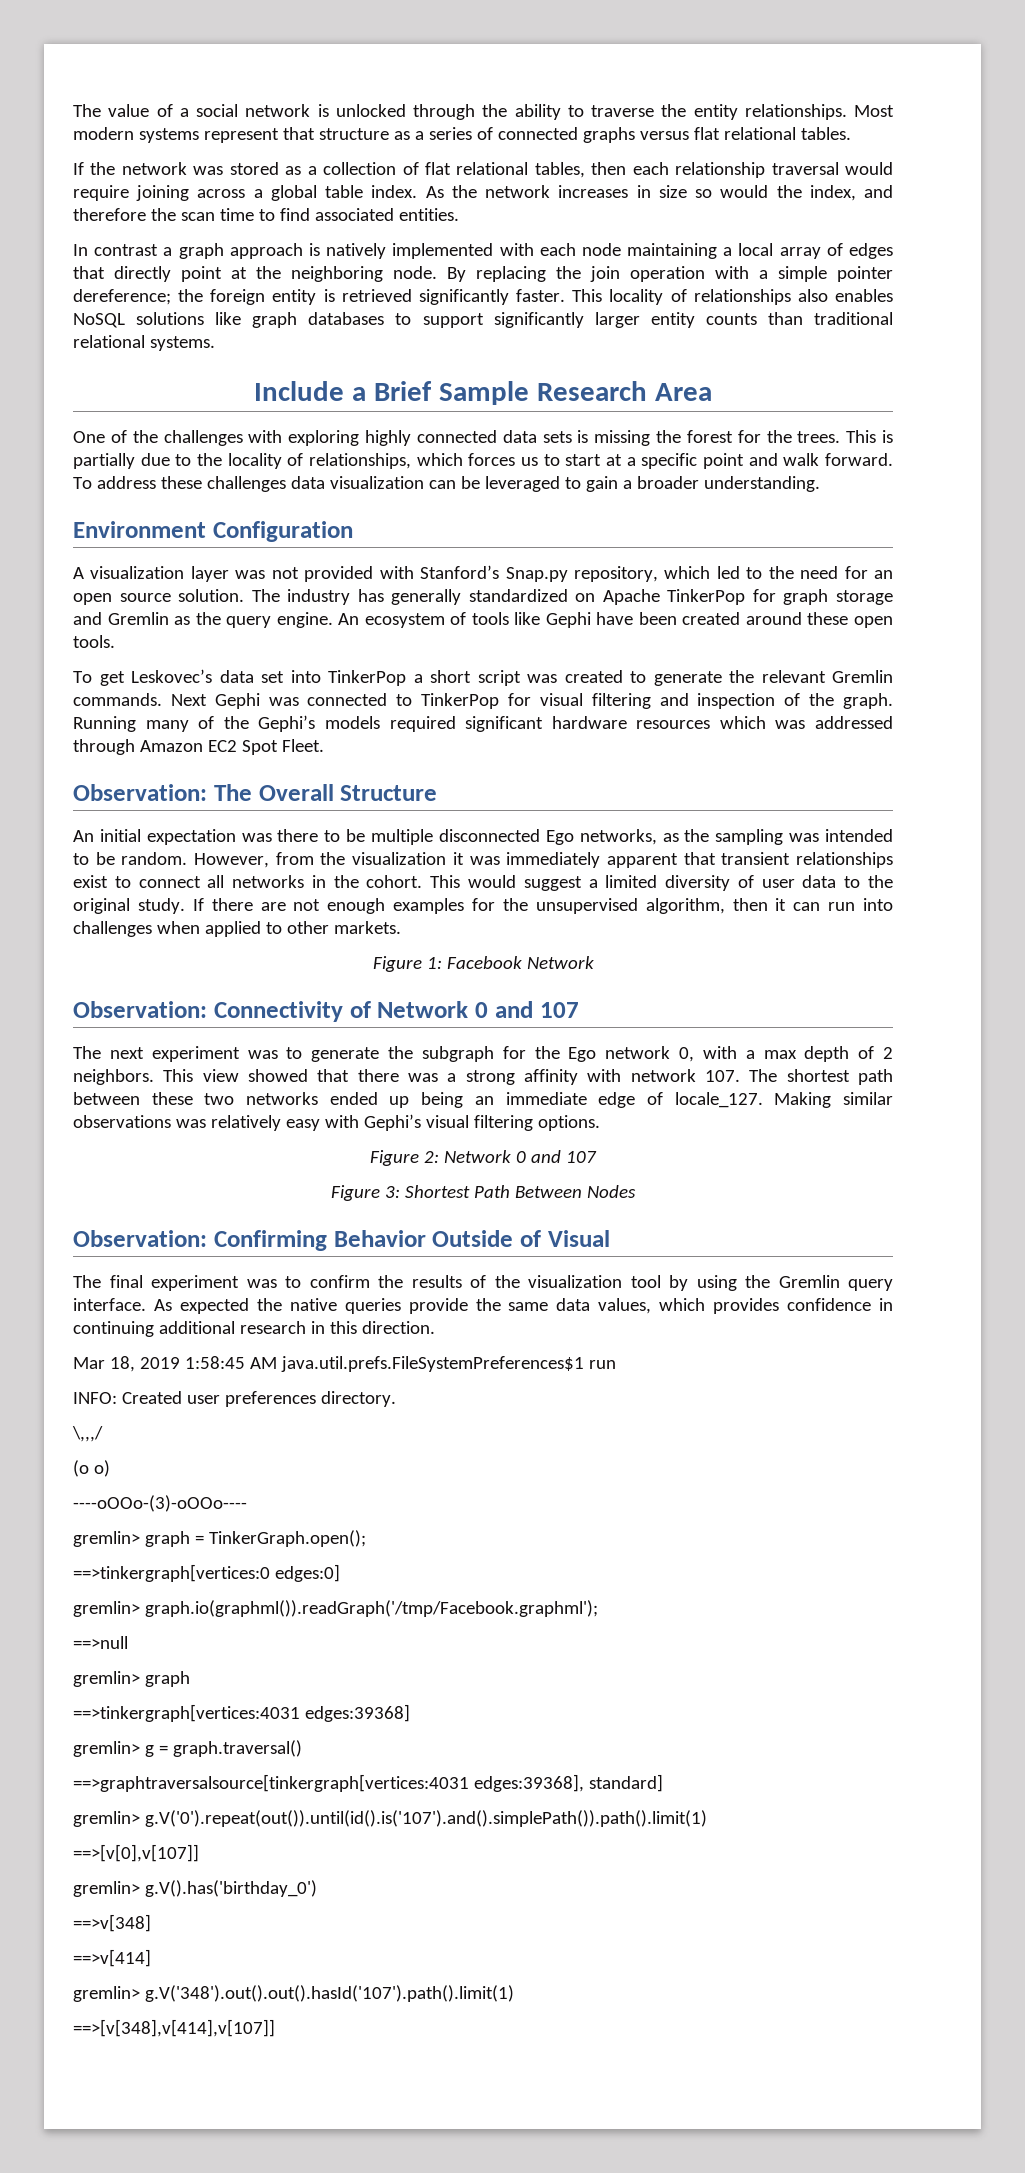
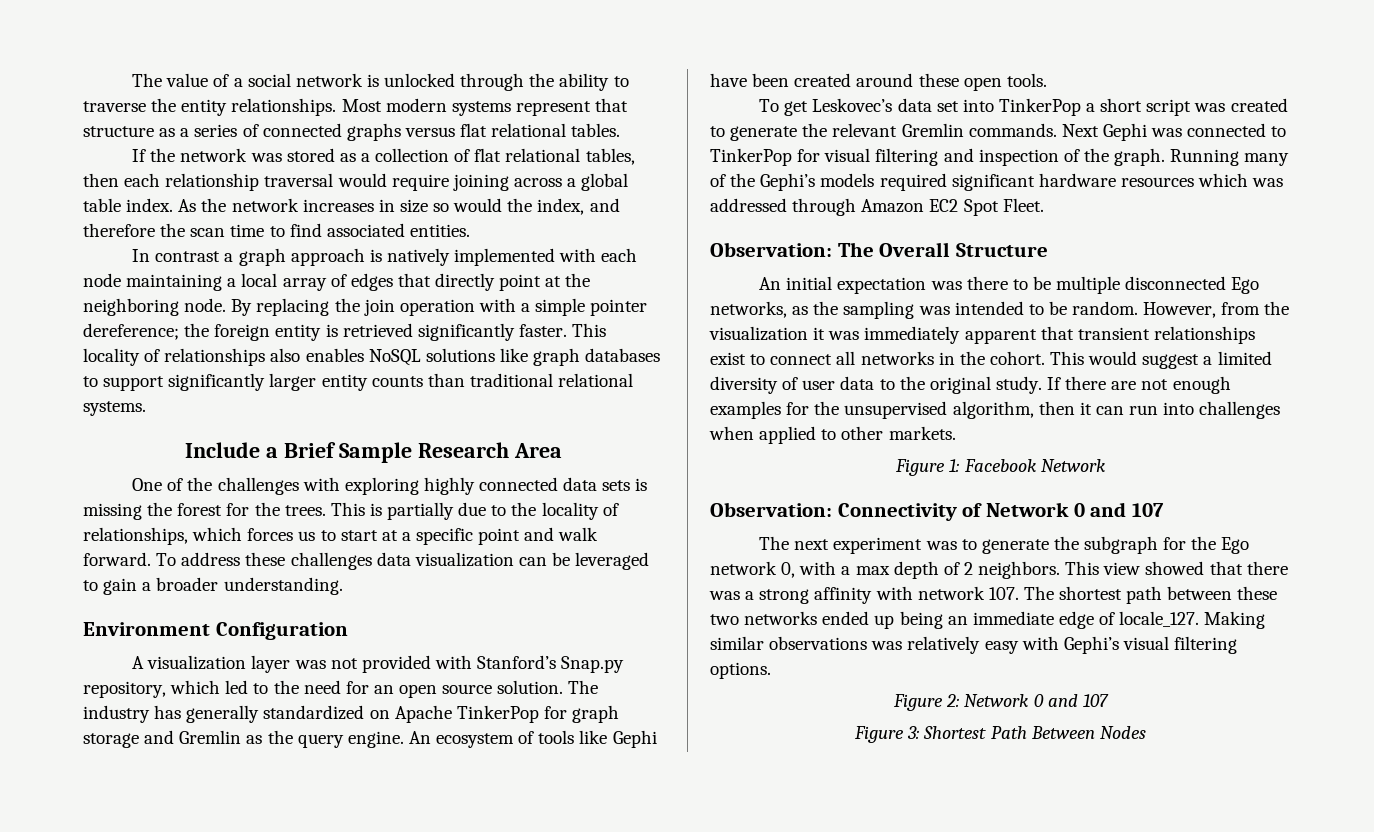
[73,1230,610,1251] [73,1275,893,1291] [73,1298,894,1314] [73,1321,435,1337] [73,1356,616,1372] [73,1391,396,1407] [72,1426,103,1442] [73,1460,110,1477] [73,1495,247,1512] [73,1530,366,1547] [73,1564,340,1582] [73,1600,598,1617] [73,1636,128,1649] [73,1671,190,1687] [73,1704,410,1722] [73,1740,302,1757] [73,1774,663,1792] [73,1810,707,1827] [73,1844,199,1862] [73,1880,317,1897] [73,1914,151,1932] [73,1949,151,1967] [73,1985,514,2002] [73,2019,275,2037] // Observation: Confirming Behavior Outside of Visual // The final experiment was to confirm the results of the visualization tool by using the Gremlin query interface. As expected the native queries provide the same data values, which provides confidence in continuing additional research in this direction. // Mar 18, 2019 1:58:45 AM java.util.prefs.FileSystemPreferences$1 run // INFO: Created user preferences directory. // \,,,/ // (o o) // ----oOOo-(3)-oOOo---- // gremlin> graph = TinkerGraph.open(); // ==>tinkergraph[vertices:0 edges:0] // gremlin> graph.io(graphml()).readGraph('/tmp/Facebook.graphml'); // ==>null // gremlin> graph // ==>tinkergraph[vertices:4031 edges:39368] // gremlin> g = graph.traversal() // ==>graphtraversalsource[tinkergraph[vertices:4031 edges:39368], standard] // gremlin> g.V('0').repeat(out()).until(id().is('107').and().simplePath()).path().limit(1) // ==>[v[0],v[107]] // gremlin> g.V().has('birthday_0') // ==>v[348] // ==>v[414] // gremlin> g.V('348').out().out().hasId('107').path().limit(1) // ==>[v[348],v[414],v[107]] -> (1146, 732) none

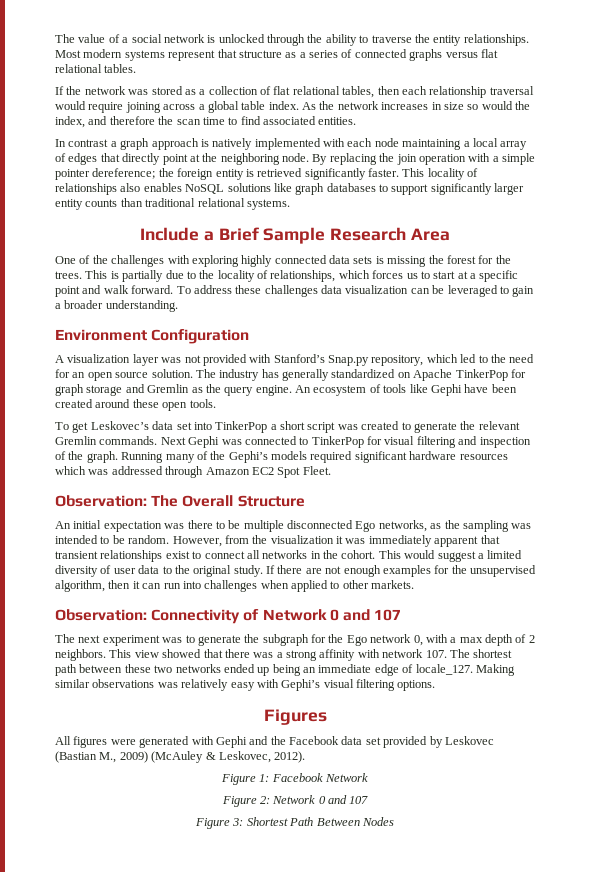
[895,459,1106,476] // Figure 1: Facebook Network -> (415, 584) none
(771, 670) none -> [263,709,327,725] [55,736,494,748] [55,751,306,763] [220,773,369,785] // Figures // All figures were generated with Gephi and the Facebook data set provided by Leskovec (Bastian M., 2009) (McAuley & Leskovec, 2012). // Figure 1: Facebook Network

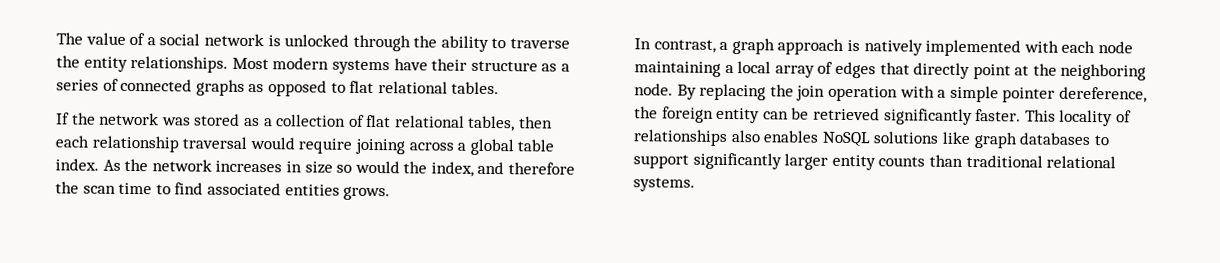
[168,49,237,61] represent that -> [393,58,468,71] have their
[445,52,478,58] versus -> [248,80,346,97] as opposed to
[318,117,357,125] entities. -> [284,184,391,201] entities grows.
[68,139,109,147] contrast -> [653,39,716,53] contrast,
[92,168,156,179] dereference; -> [1058,86,1147,103] dereference,
[245,169,254,177] is -> [762,107,810,120] can be
[140,227,450,244] [55,255,511,267] [55,270,519,282] [55,285,535,297] [55,300,178,312] [55,329,250,344] [55,354,535,366] [55,369,526,381] [55,384,517,396] [55,399,216,411] [55,421,520,433] [55,436,531,448] [55,451,508,463] [55,466,331,478] [55,495,305,507] [55,520,532,532] [55,535,500,547] [55,550,523,562] [55,565,536,577] [55,580,415,592] [55,609,402,624] [55,634,535,646] [55,649,513,661] [55,664,515,676] [55,679,436,691] [263,709,327,725] [55,736,494,748] [55,751,306,763] [220,773,369,785] [221,795,369,807] [195,817,394,829] // Include a Brief Sample Research Area // One of the challenges with exploring highly connected data sets is missing the forest for the trees. This is partially due to the locality of relationships, which forces us to start at a specific point and walk forward. To address these challenges data visualization can be leveraged to gain a broader understanding. // Environment Configuration // A visualization layer was not provided with Stanford’s Snap.py repository, which led to the need for an open source solution. The industry has generally standardized on Apache TinkerPop for graph storage and Gremlin as the query engine. An ecosystem of tools like Gephi have been created around these open tools. // To get Leskovec’s data set into TinkerPop a short script was created to generate the relevant Gremlin commands. Next Gephi was connected to TinkerPop for visual filtering and inspection of the graph. Running many of the Gephi’s models required significant hardware resources which was addressed through Amazon EC2 Spot Fleet. // Observation: The Overall Structure // An initial expectation was there to be multiple disconnected Ego networks, as the sampling was intended to be random. However, from the visualization it was immediately apparent that transient relationships exist to connect all networks in the cohort. This would suggest a limited diversity of user data to the original study. If there are not enough examples for the unsupervised algorithm, then it can run into challenges when applied to other markets. // Observation: Connectivity of Network 0 and 107 // The next experiment was to generate the subgraph for the Ego network 0, with a max depth of 2 neighbors. This view showed that there was a strong affinity with network 107. The shortest path between these two networks ended up being an immediate edge of locale_127. Making similar observations was relatively easy with Gephi’s visual filtering options. // Figures // All figures were generated with Gephi and the Facebook data set provided by Leskovec (Bastian M., 2009) (McAuley & Leskovec, 2012). // Figure 1: Facebook Network // Figure 2: Network 0 and 107 // Figure 3: Shortest Path Between Nodes -> (695, 184) none

